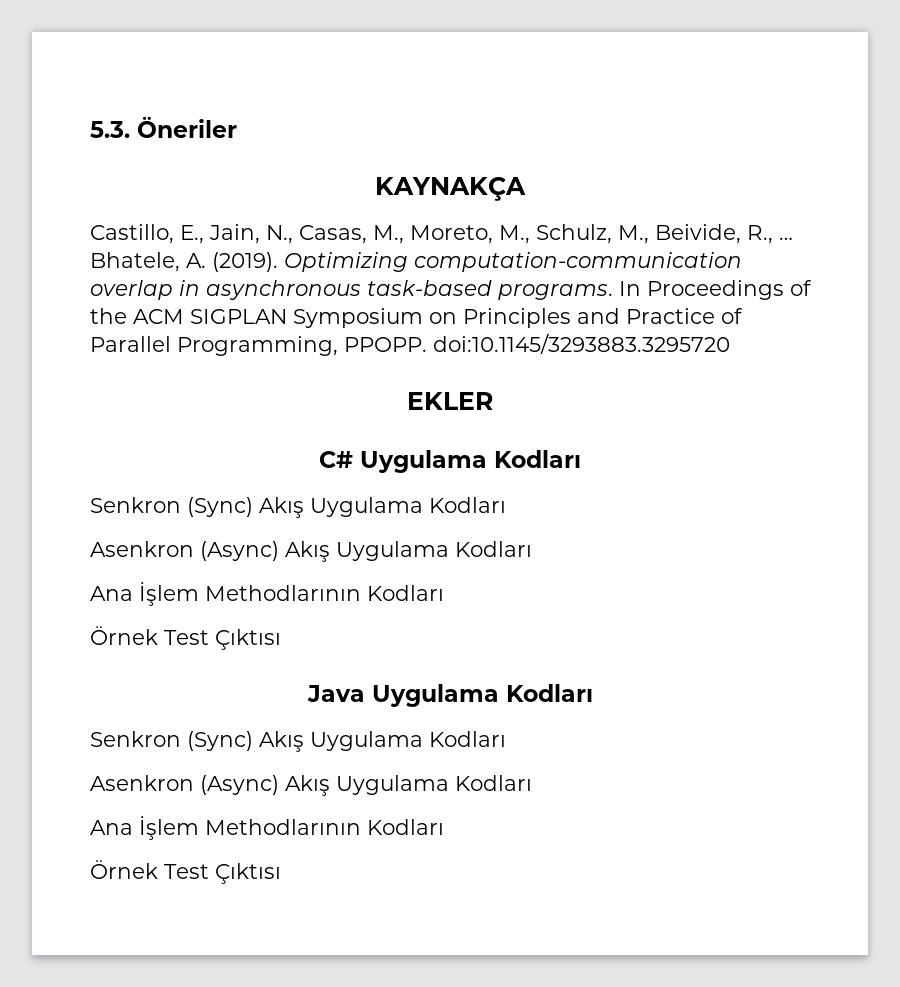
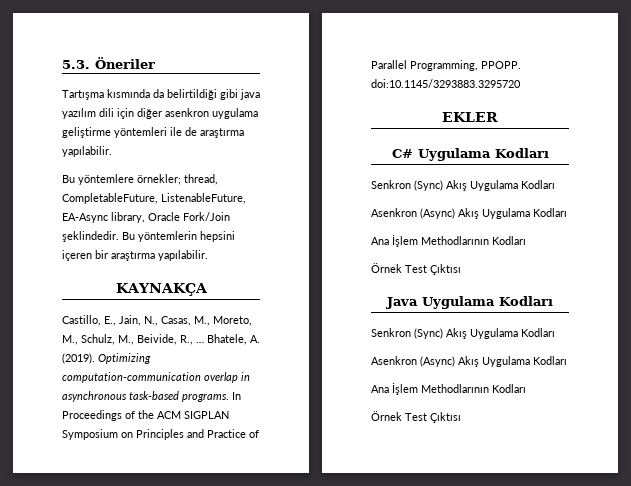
(237, 127) none -> [62,89,260,100] [62,108,258,119] [62,127,244,138] [62,146,112,157] [62,174,218,185] [62,193,246,204] [62,212,230,223] [62,231,235,242] [62,250,208,261] // Tartışma kısmında da belirtildiği gibi java yazılım dili için diğer asenkron uygulama geliştirme yöntemleri ile de araştırma yapılabilir. // Bu yöntemlere örnekler; thread, CompletableFuture, ListenableFuture, EA-Async library, Oracle Fork/Join şeklindedir. Bu yöntemlerin hepsini içeren bir araştırma yapılabilir.

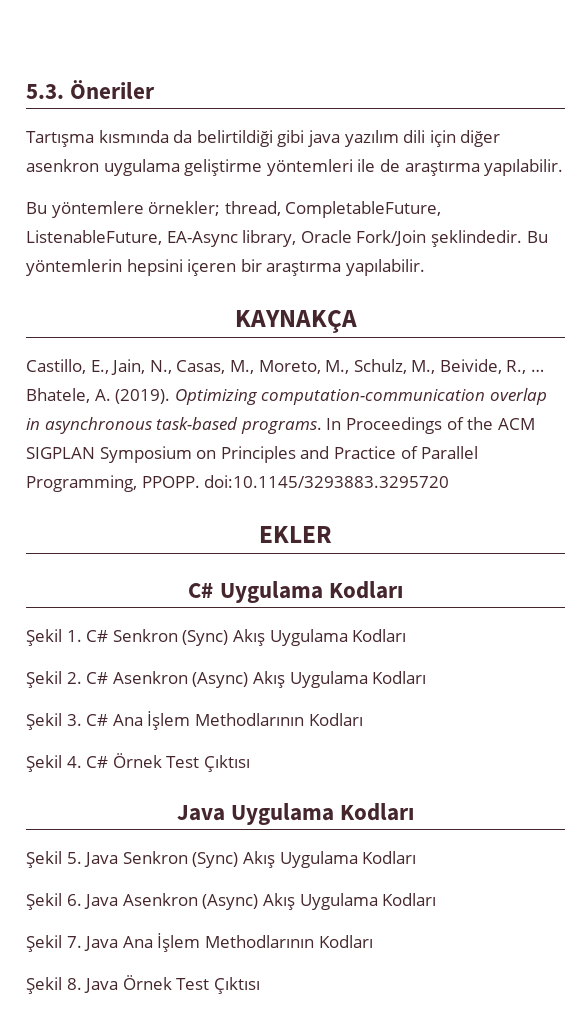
[371,180,555,191] [371,208,567,219] [371,235,526,247] Senkron (Sync) Akış Uygulama Kodları // Asenkron (Async) Akış Uygulama Kodları // Ana İşlem Methodlarının Kodları // -> [26,629,407,646] [26,671,427,688] [26,711,363,730] [26,755,109,772] Şekil 1. C# Senkron (Sync) Akış Uygulama Kodları // Şekil 2. C# Asenkron (Async) Akış Uygulama Kodları // Şekil 3. C# Ana İşlem Methodlarının Kodları // Şekil 4. C#
[371,328,555,339] [371,356,567,367] [371,383,526,395] Senkron (Sync) Akış Uygulama Kodları // Asenkron (Async) Akış Uygulama Kodları // Ana İşlem Methodlarının Kodları // -> [26,851,417,868] [26,893,437,910] [26,933,373,952] [26,977,119,994] Şekil 5. Java Senkron (Sync) Akış Uygulama Kodları // Şekil 6. Java Asenkron (Async) Akış Uygulama Kodları // Şekil 7. Java Ana İşlem Methodlarının Kodları // Şekil 8. Java

